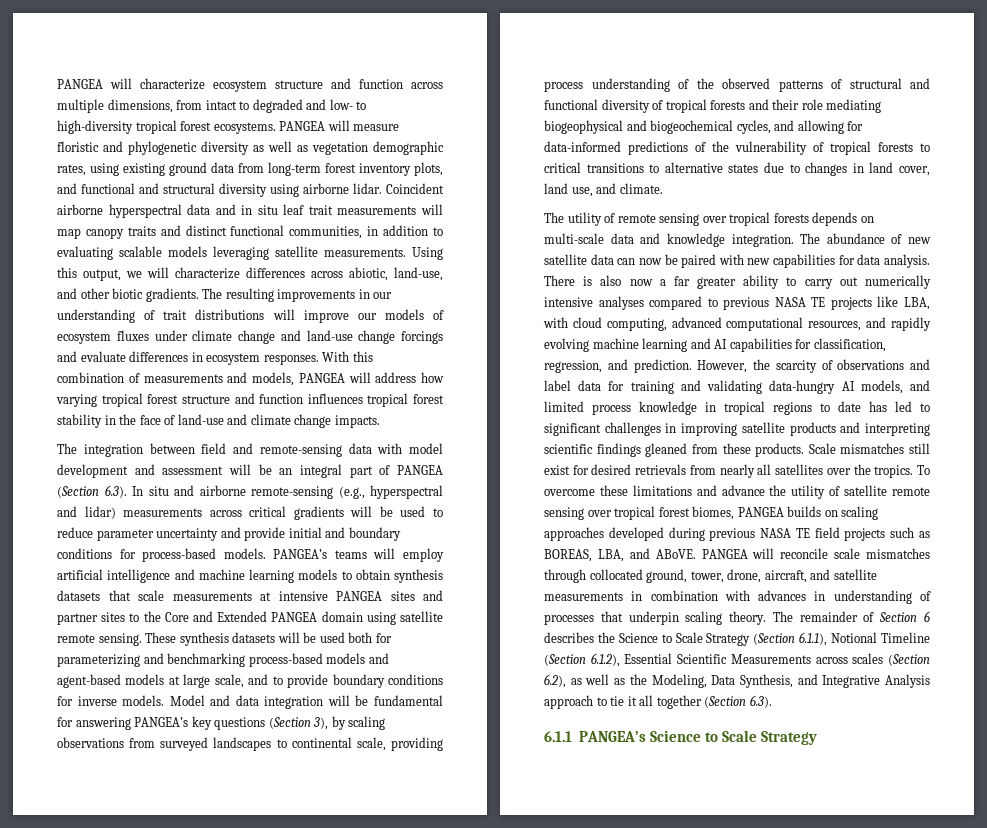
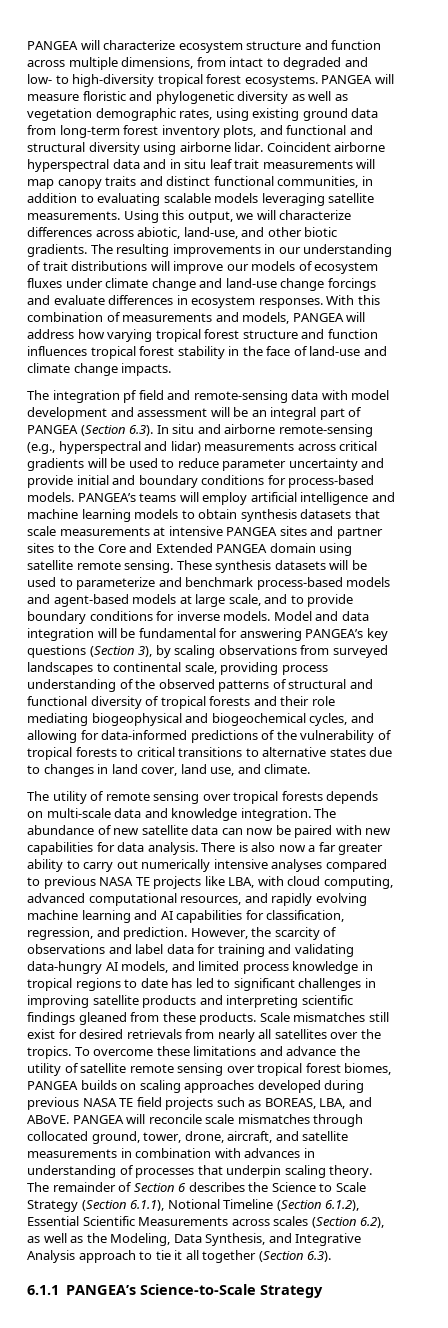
[149,443,195,454] between -> [123,390,138,403] pf
[348,632,392,643] [57,653,246,667] both for parameterizing and benchmarking -> [59,577,254,590] to parameterize and benchmark
[649,730,757,742] Science to Scale -> [139,1284,256,1295] Science-to-Scale

